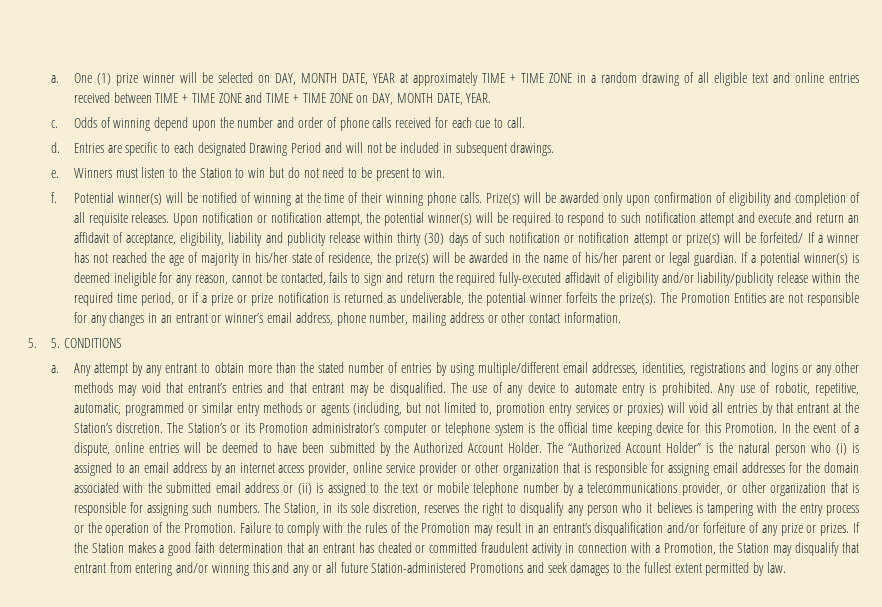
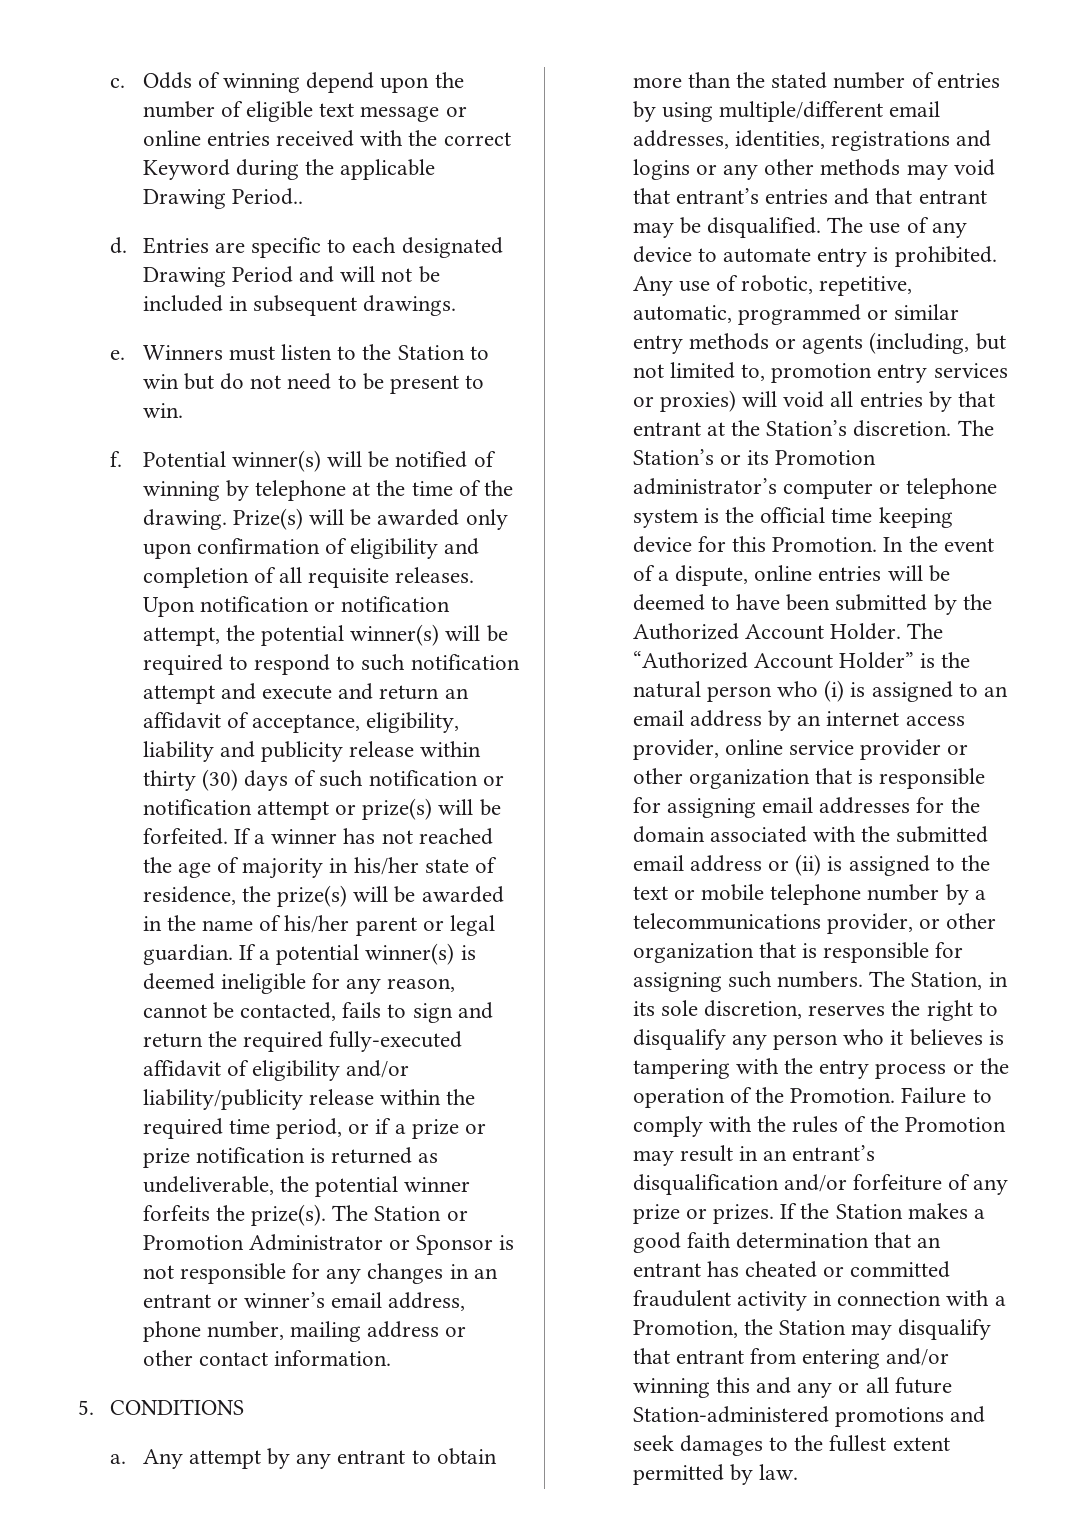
[50,72,859,86] [73,92,492,105] a. One (1) prize winner will be selected on DAY, MONTH DATE, YEAR at approximately TIME + TIME ZONE in a random drawing of all eligible text and online entries received between TIME + TIME ZONE and TIME + TIME ZONE on DAY, MONTH DATE, YEAR. // -> (110, 83) none
[277,117,525,131] and order of phone calls received for each cue to call. -> [220,101,467,122] [142,130,511,147] [142,159,436,180] [142,188,303,209] of eligible text message or online entries received with the correct Keyword during the applicable Drawing Period..
(291, 199) none -> [225,480,346,501] by telephone
[361,192,483,206] their winning phone calls. -> [483,480,513,496] [142,509,227,530] the drawing.
[760,232,804,243] forfeited/ -> [142,828,228,845] forfeited.
[680,293,784,303] Promotion Entities are -> [374,1206,468,1221] [142,1234,515,1255] Station or Promotion Administrator or Sponsor is
[50,338,60,348] 5. -> (94, 1407) none
[470,563,524,573] Promotions -> [834,1407,944,1427] promotions

